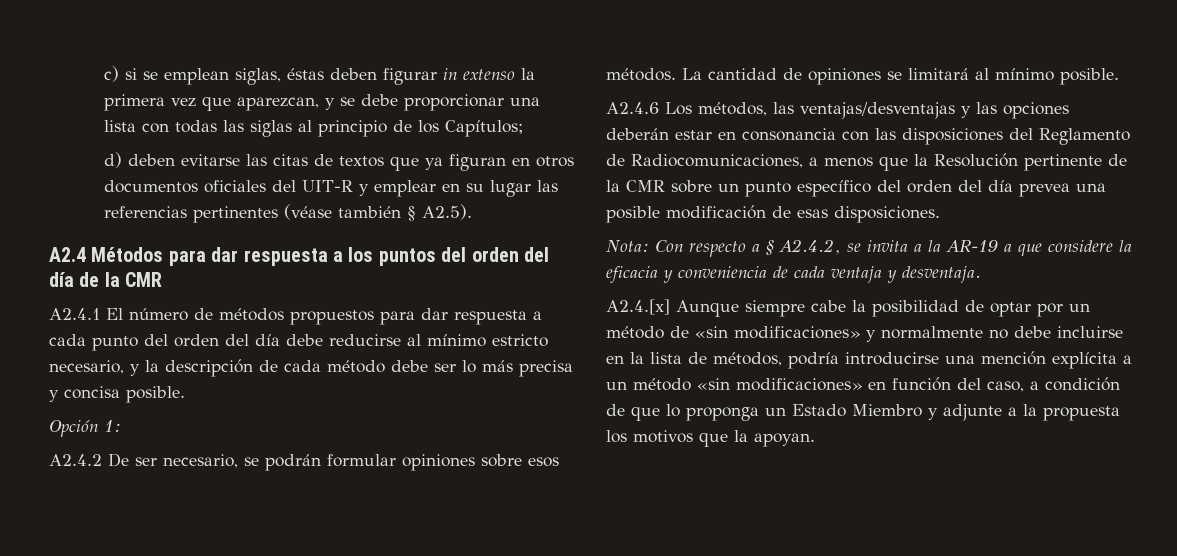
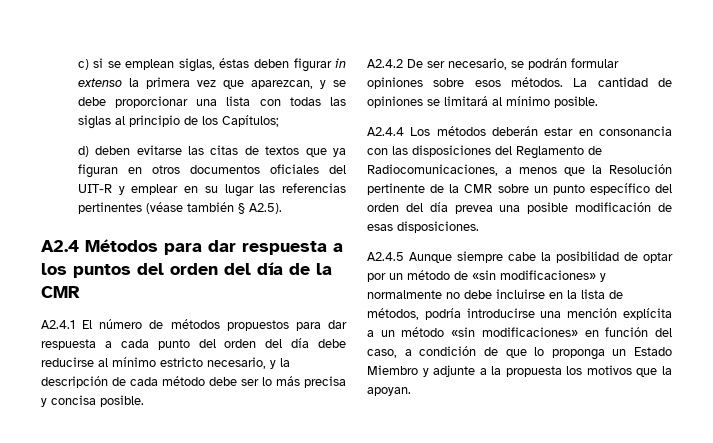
[49,420,121,437] // Opción 1: -> (144, 401) none
[606,102,1069,119] A2.4.6 Los métodos, las ventajas/desventajas y las opciones -> [367,126,486,136] A2.4.4 Los métodos
[606,239,1132,257] [606,266,981,283] [606,299,670,315] Nota: Con respecto a § A2.4.2, se invita a la AR-19 a que considere la eficacia y conveniencia de cada ventaja y desventaja. // A2.4.[x] -> [367,252,404,261] A2.4.5

